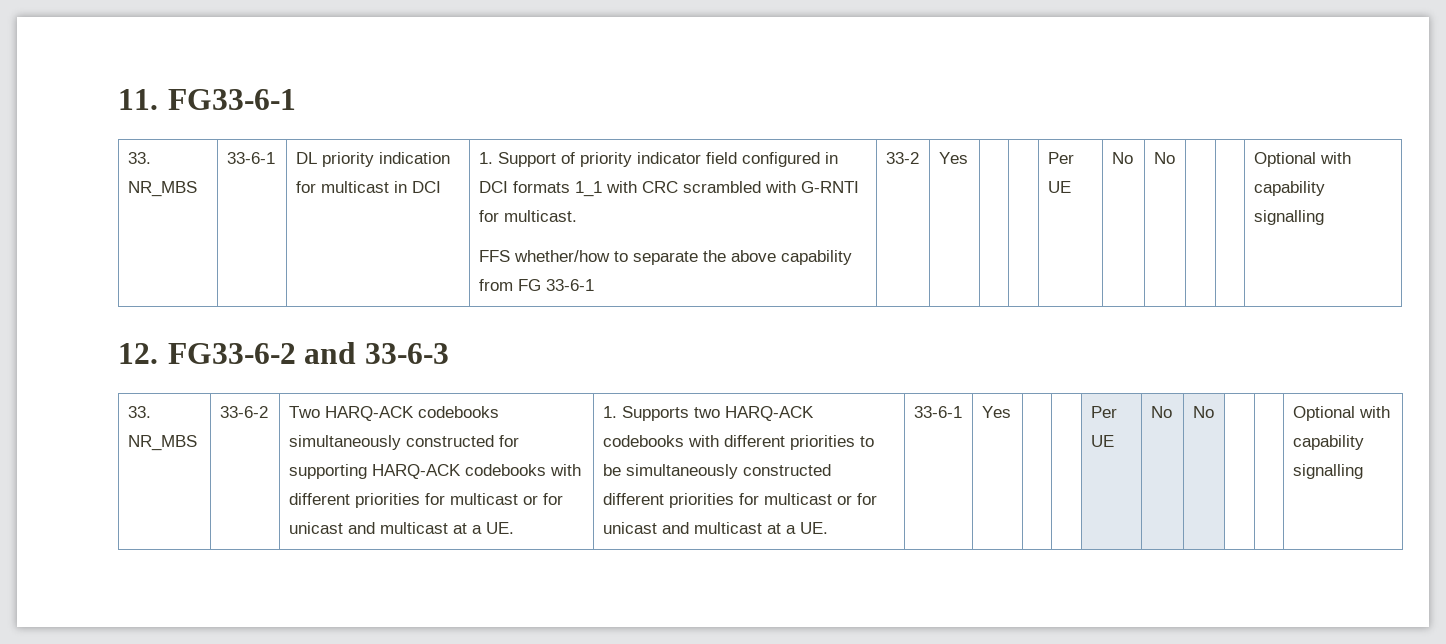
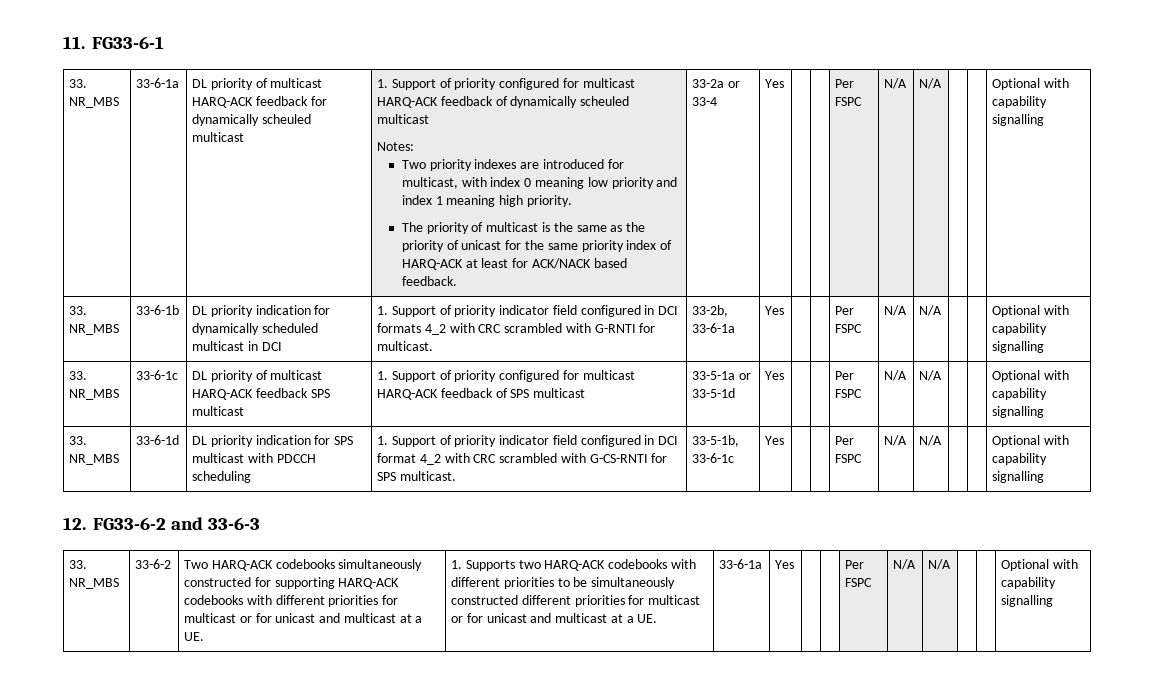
[226,152,275,164] [295,152,450,167] [295,181,316,193] 33-6-1 | DL priority indication for -> [136,78,180,88] [192,78,323,90] [192,96,327,108] [192,114,311,126] [192,132,245,142] [377,78,635,90] [377,96,630,108] [377,114,430,124] [377,142,415,151] [401,159,624,171] [401,177,678,189] [401,195,572,207] [401,222,646,234] [401,240,673,252] [401,258,627,270] [401,276,457,286] [692,79,740,88] [692,97,718,106] [765,79,785,88] [835,79,855,88] [835,97,863,106] [884,78,908,89] [919,78,943,89] [992,78,1069,90] [992,96,1048,108] [992,114,1045,126] [69,306,88,315] [69,324,120,335] [136,305,180,315] [192,305,331,317] [192,323,318,335] 33-6-1a | DL priority of multicast HARQ-ACK feedback for dynamically scheuled multicast | 1. Support of priority configured for multicast HARQ-ACK feedback of dynamically scheuled multicast // Notes: // Two priority indexes are introduced for multicast, with index 0 meaning low priority and index 1 meaning high priority. // The priority of multicast is the same as the priority of unicast for the same priority index of HARQ-ACK at least for ACK/NACK based feedback. | 33-2a or 33-4 | Yes | | | Per FSPC | N/A | N/A | | | Optional with capability signalling // 33. NR_MBS | 33-6-1b | DL priority indication for dynamically scheduled
[574,181,602,197] 1_1 -> [424,324,446,335] 4_2
[478,250,852,265] [478,279,594,291] [885,152,919,164] [938,152,968,164] [1047,152,1074,164] [1047,181,1071,193] [1111,152,1133,164] [1153,152,1175,164] // FFS whether/how to separate the above capability from FG 33-6-1 | 33-2 | Yes | | | Per UE | No | No -> [692,305,729,317] [692,323,736,333] [765,306,785,315] [835,306,855,315] [835,324,863,333] [884,305,908,316] [919,305,943,316] [992,305,1069,317] [992,323,1048,335] [992,341,1045,353] [69,371,88,380] [69,389,120,400] [136,370,179,380] [192,370,323,382] [192,388,330,400] [192,406,245,416] [377,370,635,382] [377,388,586,400] [692,371,751,380] [692,388,736,398] [765,371,785,380] [835,371,855,380] [835,389,863,398] [884,370,908,381] [919,370,943,381] [992,370,1069,382] [992,388,1048,400] [992,406,1045,418] [69,436,88,445] [69,454,120,465] [136,435,180,445] [192,435,354,447] [192,453,316,463] [192,471,252,483] [377,435,679,447] [377,453,668,465] [377,471,456,481] [692,435,740,447] [692,453,735,463] [765,436,785,445] [835,436,855,445] [835,454,863,463] [884,435,908,446] [919,435,943,446] | 33-2b, 33-6-1a | Yes | | | Per FSPC | N/A | N/A | | | Optional with capability signalling // 33. NR_MBS | 33-6-1c | DL priority of multicast HARQ-ACK feedback SPS multicast | 1. Support of priority configured for multicast HARQ-ACK feedback of SPS multicast | 33-5-1a or 33-5-1d | Yes | | | Per FSPC | N/A | N/A | | | Optional with capability signalling // 33. NR_MBS | 33-6-1d | DL priority indication for SPS multicast with PDCCH scheduling | 1. Support of priority indicator field configured in DCI format 4_2 with CRC scrambled with G-CS-RNTI for SPS multicast. | 33-5-1b, 33-6-1c | Yes | | | Per FSPC | N/A | N/A
[913,406,962,418] [981,406,1011,418] [1090,406,1117,418] [1090,435,1114,447] [1150,406,1172,418] [1192,406,1214,418] 33-6-1 | Yes | | | Per UE | No | No -> [719,559,763,569] [775,560,795,569] [845,560,865,569] [845,578,873,587] [893,559,917,570] [928,559,952,570] 33-6-1a | Yes | | | Per FSPC | N/A | N/A

